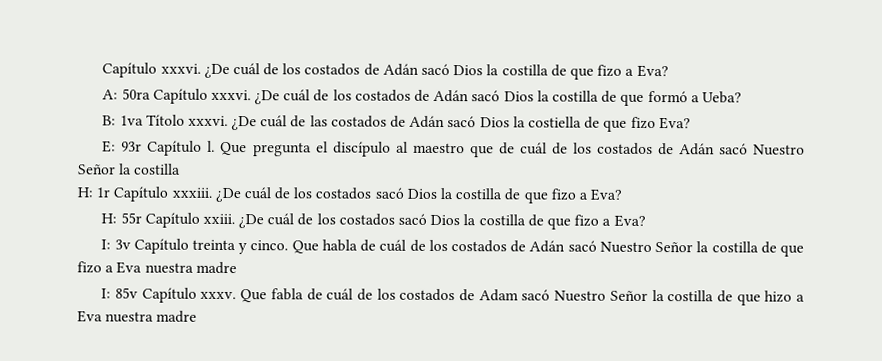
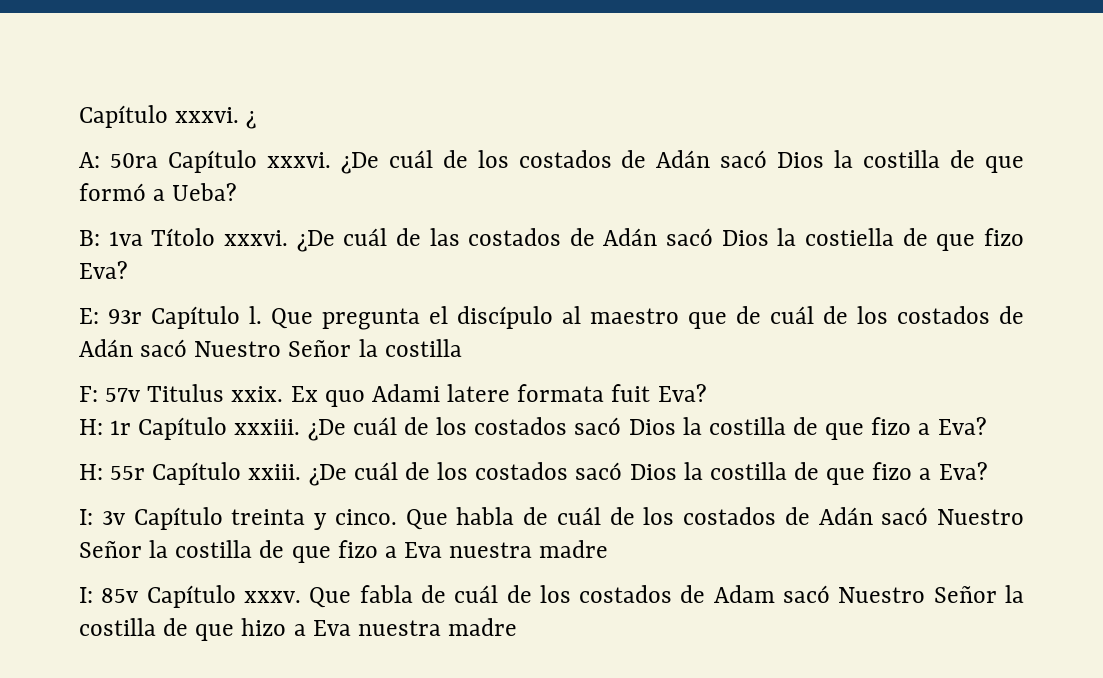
[102,62,669,80] Capítulo xxxvi. ¿De cuál de los costados de Adán sacó Dios la costilla de que fizo a Eva? -> [79,105,257,129] Capítulo xxxvi. ¿
(182, 169) none -> [79,384,707,407] // F: 57v Titulus xxix. Ex quo Adami latere formata fuit Eva?

